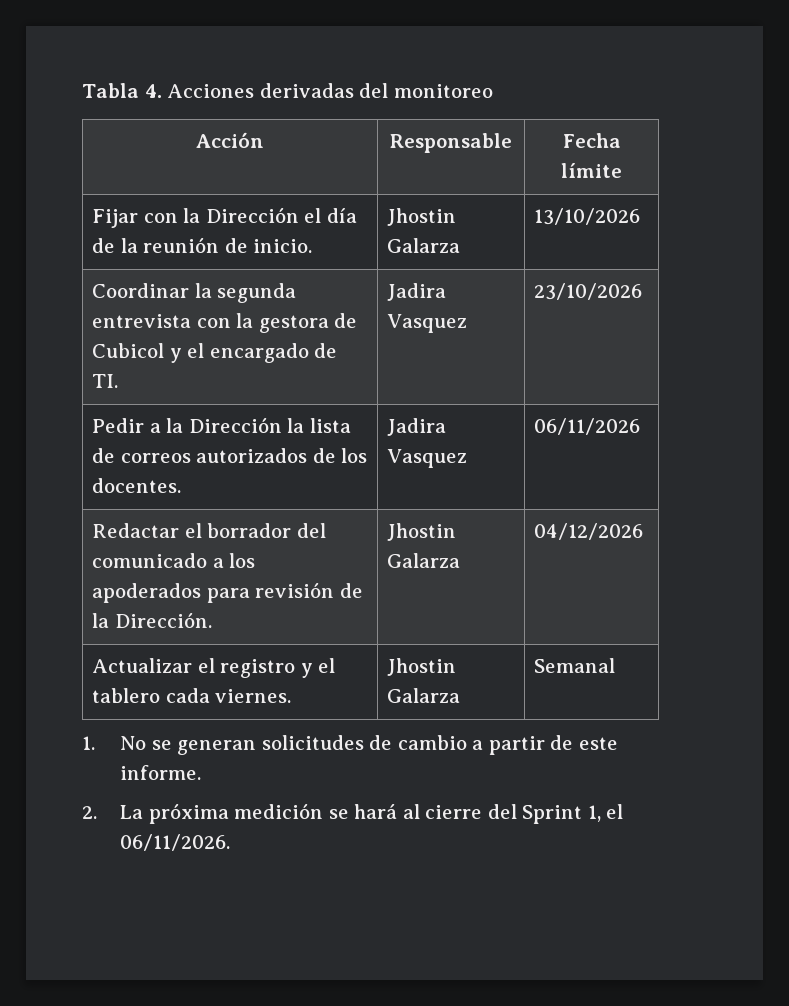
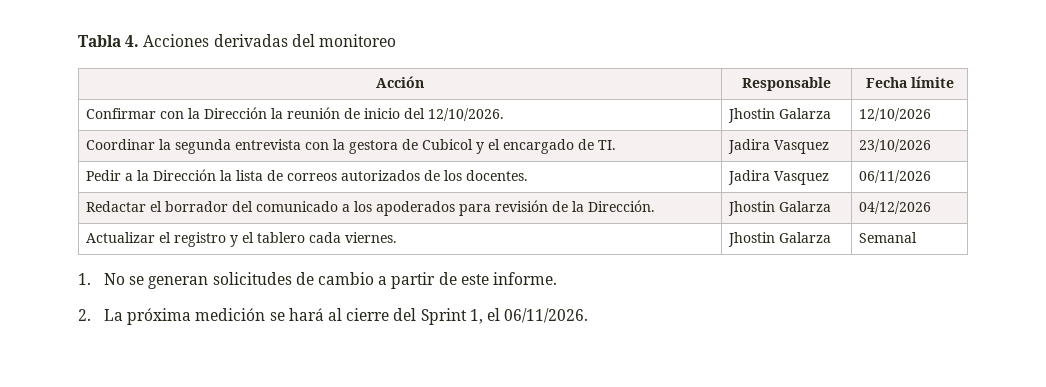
[92,209,139,228] Fijar -> [86,108,157,119] Confirmar
[304,208,357,223] [92,237,313,253] [387,208,457,226] [387,238,461,253] [534,208,641,225] el día de la reunión de inicio. | Jhostin Galarza | 13/10/2026 -> [271,107,505,121] [728,108,832,123] [859,108,932,121] la reunión de inicio del 12/10/2026. | Jhostin Galarza | 12/10/2026

